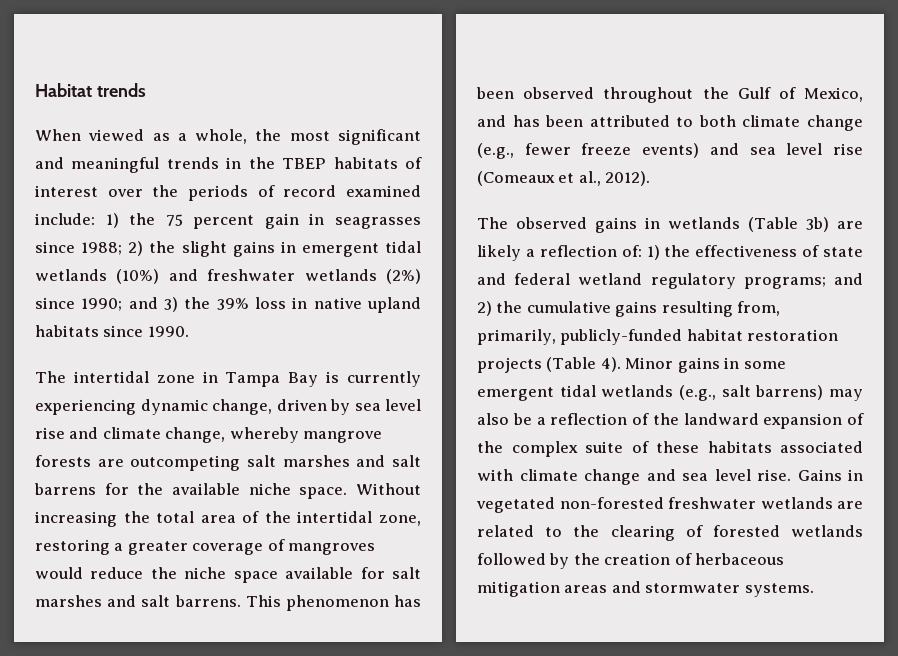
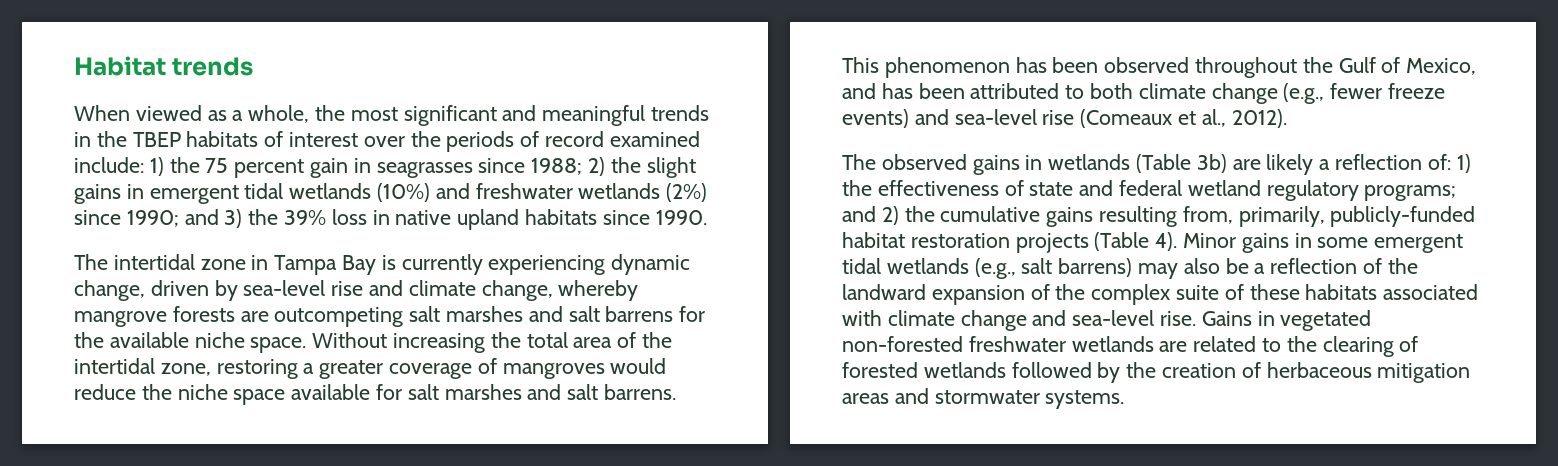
[354,399,421,411] sea level -> [243,280,326,296] sea-level
[749,143,823,155] sea level -> [954,109,1037,125] sea-level
[682,469,751,481] sea level -> [1072,310,1155,326] sea-level

